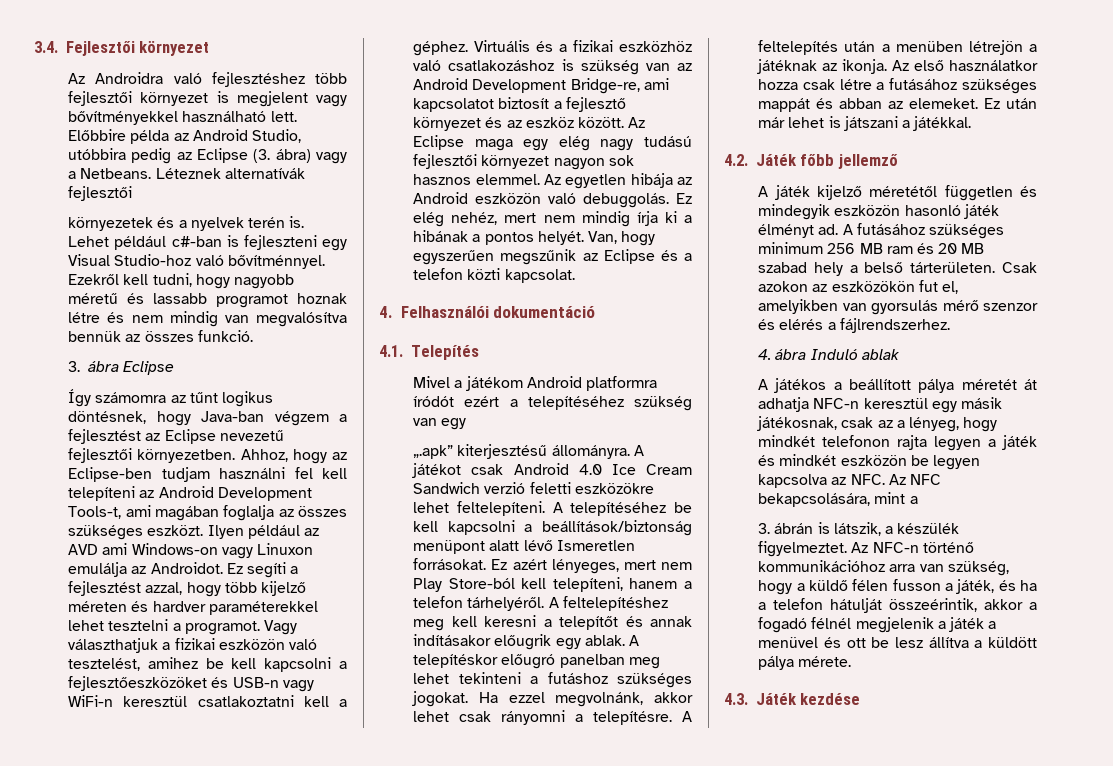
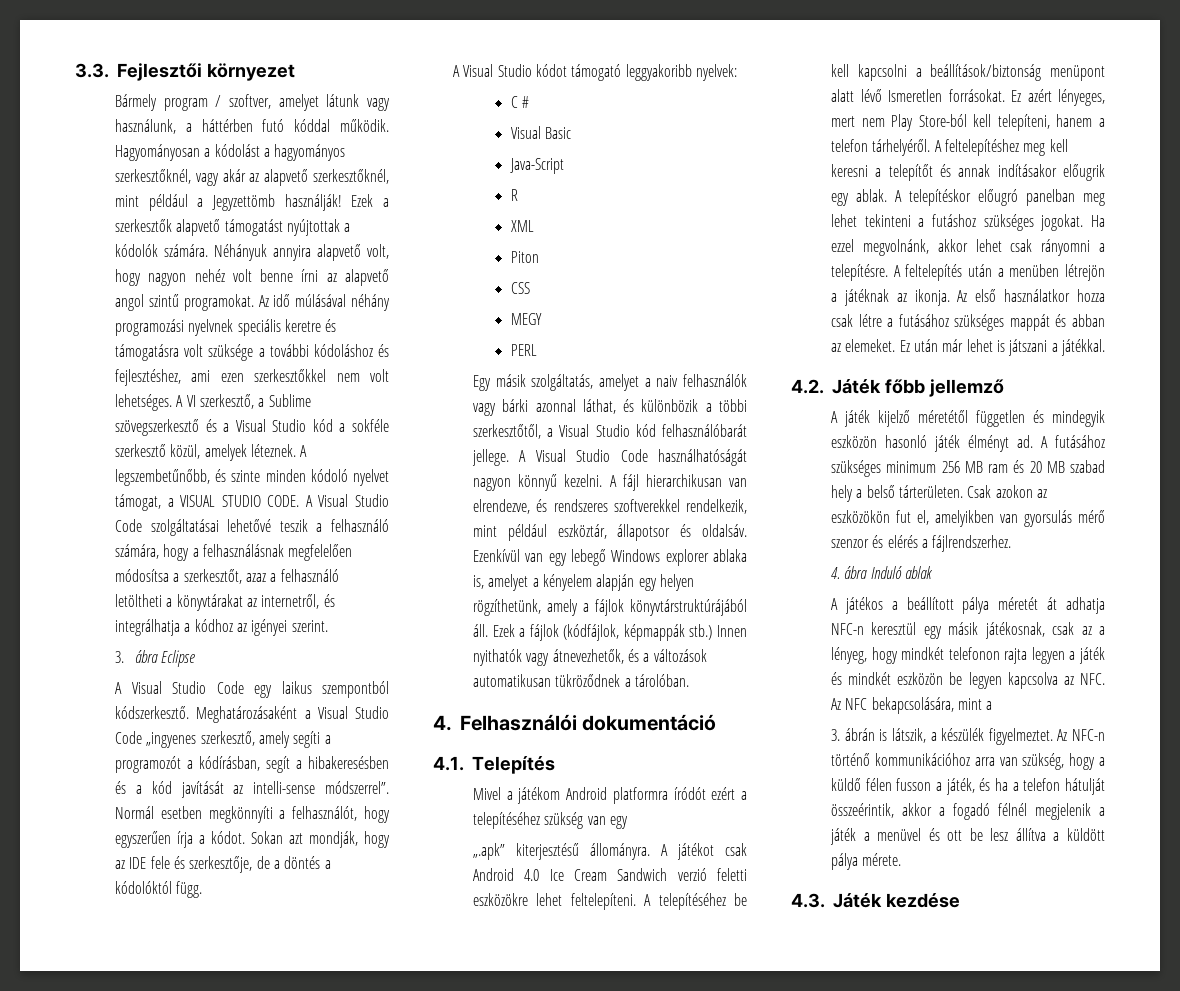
[34,41,58,53] 3.4. -> [75,63,109,78] 3.3.
[68,72,347,87] [68,91,347,107] [68,111,297,125] [68,129,301,144] [68,148,347,164] [68,168,305,179] [68,186,133,201] [68,216,305,231] [68,235,347,251] [68,254,325,269] [68,273,294,289] [68,293,347,308] [68,311,347,327] [68,330,253,342] [68,361,175,375] [68,389,273,407] [68,411,347,426] [68,429,284,444] [68,448,347,464] [68,467,347,482] [68,486,312,501] [68,505,347,521] [68,525,319,540] [68,543,313,559] [68,562,299,578] [68,581,306,597] [68,601,318,615] [68,619,297,635] [68,638,317,653] [68,657,347,672] [68,676,314,692] [68,695,347,707] [413,40,692,56] [413,59,692,75] [413,78,669,94] [413,97,626,112] [413,117,646,131] [413,135,692,151] [413,154,634,170] [413,173,692,189] [413,192,692,208] [413,211,692,227] [413,230,656,246] [413,249,692,265] [413,268,575,283] Az Androidra való fejlesztéshez több fejlesztői környezet is megjelent vagy bővítményekkel használható lett. Előbbire példa az Android Studio, utóbbira pedig az Eclipse (3. ábra) vagy a Netbeans. Léteznek alternatívák fejlesztői // környezetek és a nyelvek terén is. Lehet például c#-ban is fejleszteni egy Visual Studio-hoz való bővítménnyel. Ezekről kell tudni, hogy nagyobb méretű és lassabb programot hoznak létre és nem mindig van megvalósítva bennük az összes funkció. // 3. ábra Eclipse // Így számomra az tűnt logikus döntésnek, hogy Java-ban végzem a fejlesztést az Eclipse nevezetű fejlesztői környezetben. Ahhoz, hogy az Eclipse-ben tudjam használni fel kell telepíteni az Android Development Tools-t, ami magában foglalja az összes szükséges eszközt. Ilyen például az AVD ami Windows-on vagy Linuxon emulálja az Androidot. Ez segíti a fejlesztést azzal, hogy több kijelző méreten és hardver paraméterekkel lehet tesztelni a programot. Vagy választhatjuk a fizikai eszközön való tesztelést, amihez be kell kapcsolni a fejlesztőeszközöket és USB-n vagy WiFi-n keresztül csatlakoztatni kell a géphez. Virtuális és a fizikai eszközhöz való csatlakozáshoz is szükség van az Android Development Bridge-re, ami kapcsolatot biztosít a fejlesztő környezet és az eszköz között. Az Eclipse maga egy elég nagy tudású fejlesztői környezet nagyon sok hasznos elemmel. Az egyetlen hibája az Android eszközön való debuggolás. Ez elég nehéz, mert nem mindig írja ki a hibának a pontos helyét. Van, hogy egyszerűen megszűnik az Eclipse és a telefon közti kapcsolat. -> [115,94,390,111] [115,119,389,134] [115,144,346,161] [115,169,389,186] [115,194,389,211] [115,219,351,236] [115,244,389,261] [115,269,389,286] [115,294,390,311] [115,319,337,336] [115,344,389,361] [115,369,389,386] [115,394,311,411] [115,419,389,436] [115,444,308,461] [115,469,389,486] [115,494,389,511] [115,519,390,536] [115,544,353,561] [115,569,339,584] [115,594,335,611] [115,619,328,636] [115,650,196,667] [115,681,390,698] [115,706,389,723] [115,731,331,748] [115,756,390,773] [115,781,389,798] [115,806,390,823] [115,831,391,848] [115,856,331,873] [115,881,203,898] [453,64,737,81] [510,96,529,108] [510,126,571,139] [509,158,564,174] [510,189,518,201] [510,220,534,232] [510,251,539,263] [510,282,530,294] [510,313,542,325] [510,344,537,356] [473,374,747,391] [473,399,747,416] [473,424,747,439] [472,449,747,466] [473,474,747,491] [473,499,747,514] [473,524,747,541] [473,549,747,566] [473,574,694,591] [473,599,747,616] [473,624,747,641] [473,649,707,666] [473,674,689,687] Bármely program / szoftver, amelyet látunk vagy használunk, a háttérben futó kóddal működik. Hagyományosan a kódolást a hagyományos szerkesztőknél, vagy akár az alapvető szerkesztőknél, mint például a Jegyzettömb használják! Ezek a szerkesztők alapvető támogatást nyújtottak a kódolók számára. Néhányuk annyira alapvető volt, hogy nagyon nehéz volt benne írni az alapvető angol szintű programokat. Az idő múlásával néhány programozási nyelvnek speciális keretre és támogatásra volt szüksége a további kódoláshoz és fejlesztéshez, ami ezen szerkesztőkkel nem volt lehetséges. A VI szerkesztő, a Sublime szövegszerkesztő és a Visual Studio kód a sokféle szerkesztő közül, amelyek léteznek. A legszembetűnőbb, és szinte minden kódoló nyelvet támogat, a VISUAL STUDIO CODE. A Visual Studio Code szolgáltatásai lehetővé teszik a felhasználó számára, hogy a felhasználásnak megfelelően módosítsa a szerkesztőt, azaz a felhasználó letöltheti a könyvtárakat az internetről, és integrálhatja a kódhoz az igényei szerint. // 3. ábra Eclipse // A Visual Studio Code egy laikus szempontból kódszerkesztő. Meghatározásaként a Visual Studio Code „ingyenes szerkesztő, amely segíti a programozót a kódírásban, segít a hibakeresésben és a kód javítását az intelli-sense módszerrel”. Normál esetben megkönnyíti a felhasználót, hogy egyszerűen írja a kódot. Sokan azt mondják, hogy az IDE fele és szerkesztője, de a döntés a kódolóktól függ. // A Visual Studio kódot támogató leggyakoribb nyelvek: // C # // Visual Basic // Java-Script // R // XML // Piton // CSS // MEGY // PERL // Egy másik szolgáltatás, amelyet a naiv felhasználók vagy bárki azonnal láthat, és különbözik a többi szerkesztőtől, a Visual Studio kód felhasználóbarát jellege. A Visual Studio Code használhatóságát nagyon könnyű kezelni. A fájl hierarchikusan van elrendezve, és rendszeres szoftverekkel rendelkezik, mint például eszköztár, állapotsor és oldalsáv. Ezenkívül van egy lebegő Windows explorer ablaka is, amelyet a kényelem alapján egy helyen rögzíthetünk, amely a fájlok könyvtárstruktúrájából áll. Ezek a fájlok (kódfájlok, képmappák stb.) Innen nyithatók vagy átnevezhetők, és a változások automatikusan tükröződnek a tárolóban.

